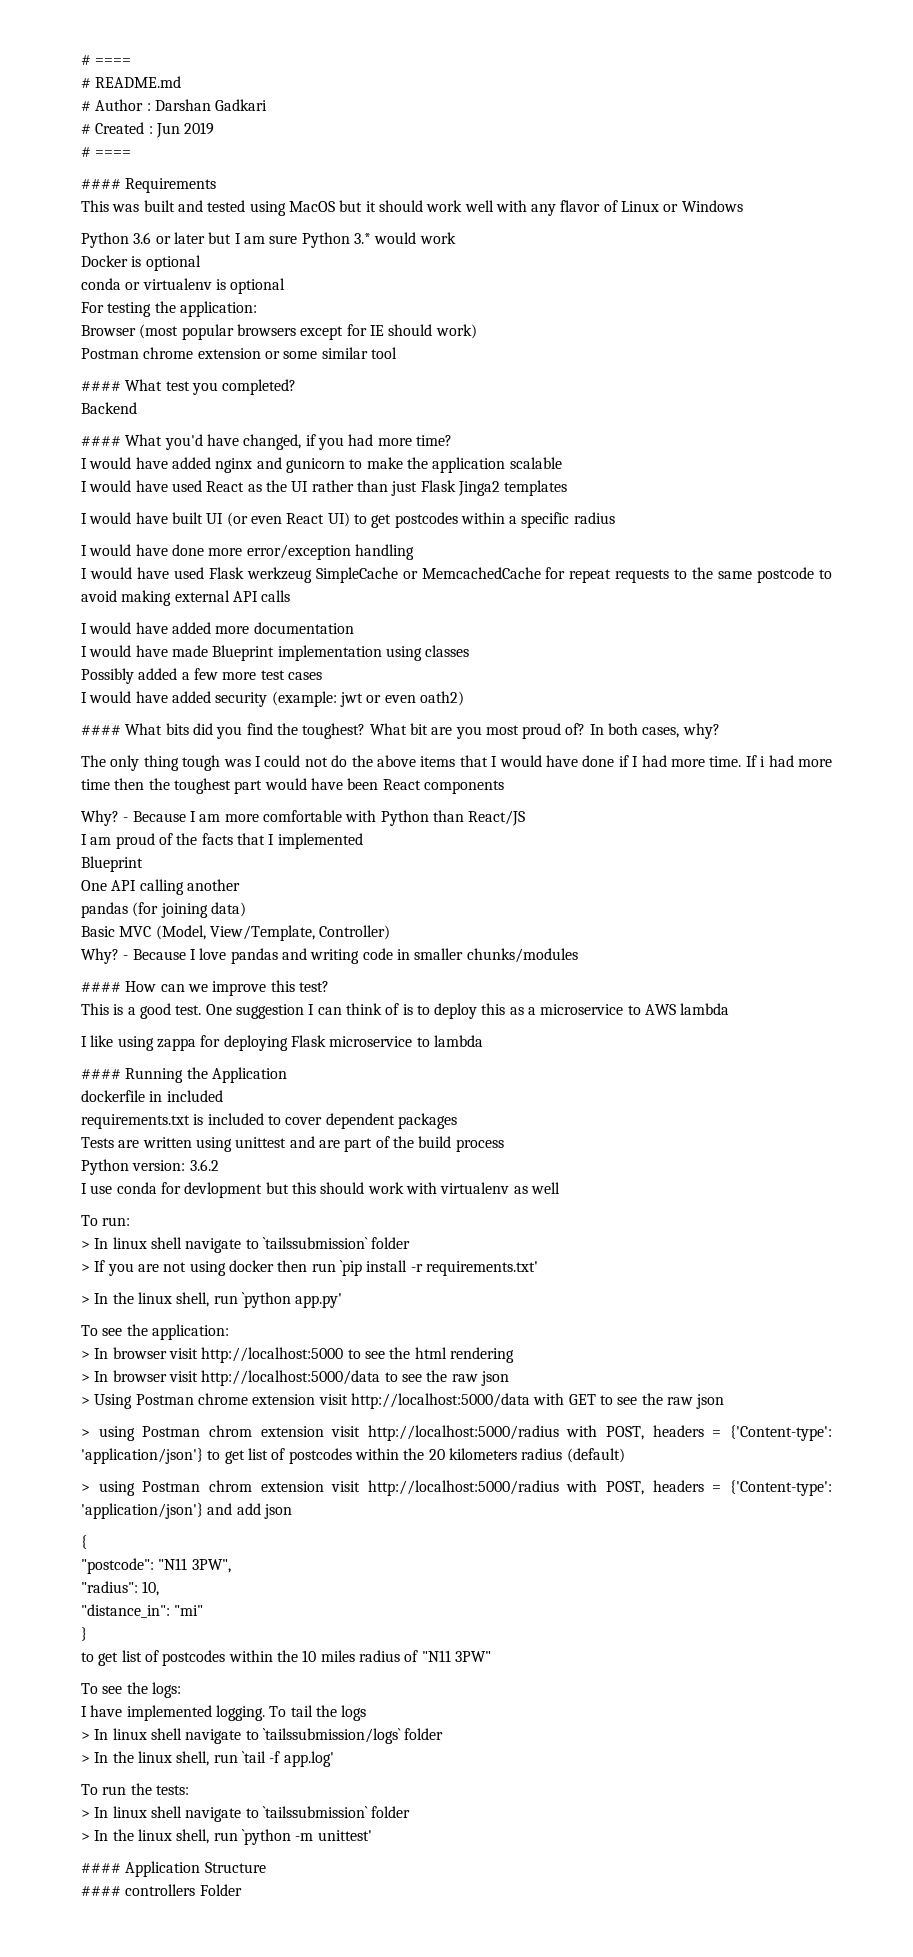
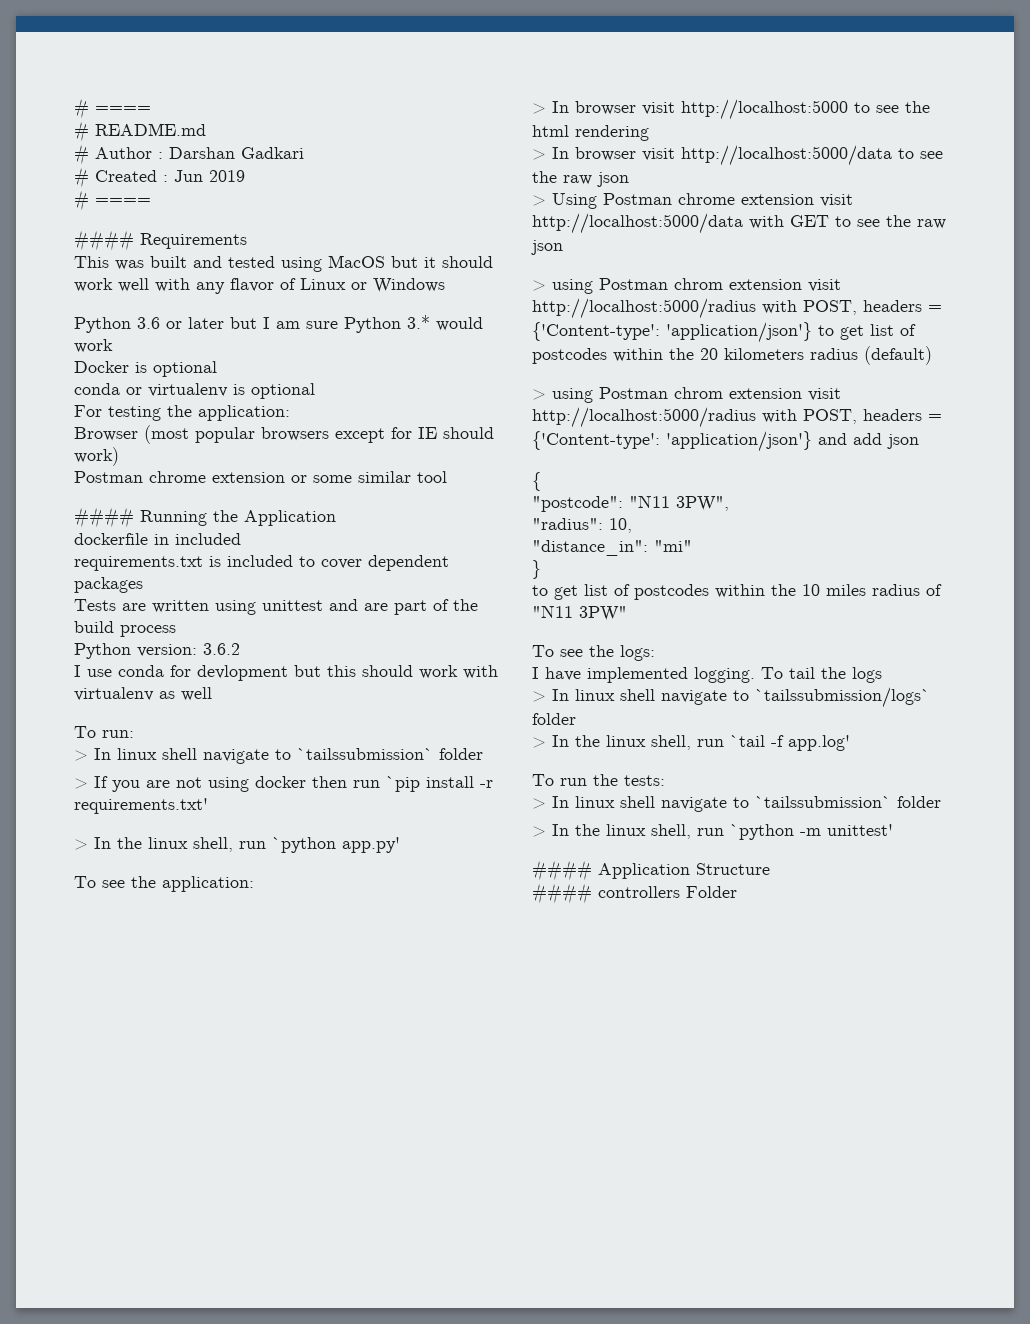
[81,379,297,395] [81,402,137,414] [81,434,452,450] [81,457,562,473] [81,480,568,496] [81,512,615,528] [81,544,414,560] [81,567,832,583] [81,590,291,606] [81,622,354,634] [81,645,470,661] [81,668,322,684] [81,691,464,707] [81,723,720,739] [81,755,832,771] [81,778,504,794] [81,810,526,826] [81,833,363,849] [81,856,143,872] [81,879,240,895] [81,902,246,918] [81,925,391,941] [81,948,578,964] [81,980,329,996] [81,1003,730,1019] [81,1035,483,1051] // #### What test you completed? // Backend // #### What you'd have changed, if you had more time? // I would have added nginx and gunicorn to make the application scalable // I would have used React as the UI rather than just Flask Jinga2 templates // I would have built UI (or even React UI) to get postcodes within a specific radius // I would have done more error/exception handling // I would have used Flask werkzeug SimpleCache or MemcachedCache for repeat requests to the same postcode to avoid making external API calls // I would have added more documentation // I would have made Blueprint implementation using classes // Possibly added a few more test cases // I would have added security (example: jwt or even oath2) // #### What bits did you find the toughest? What bit are you most proud of? In both cases, why? // The only thing tough was I could not do the above items that I would have done if I had more time. If i had more time then the toughest part would have been React components // Why? - Because I am more comfortable with Python than React/JS // I am proud of the facts that I implemented // Blueprint // One API calling another // pandas (for joining data) // Basic MVC (Model, View/Template, Controller) // Why? - Because I love pandas and writing code in smaller chunks/modules // #### How can we improve this test? // This is a good test. One suggestion I can think of is to deploy this as a microservice to AWS lambda // I like using zappa for deploying Flask microservice to lambda -> (447, 477) none

